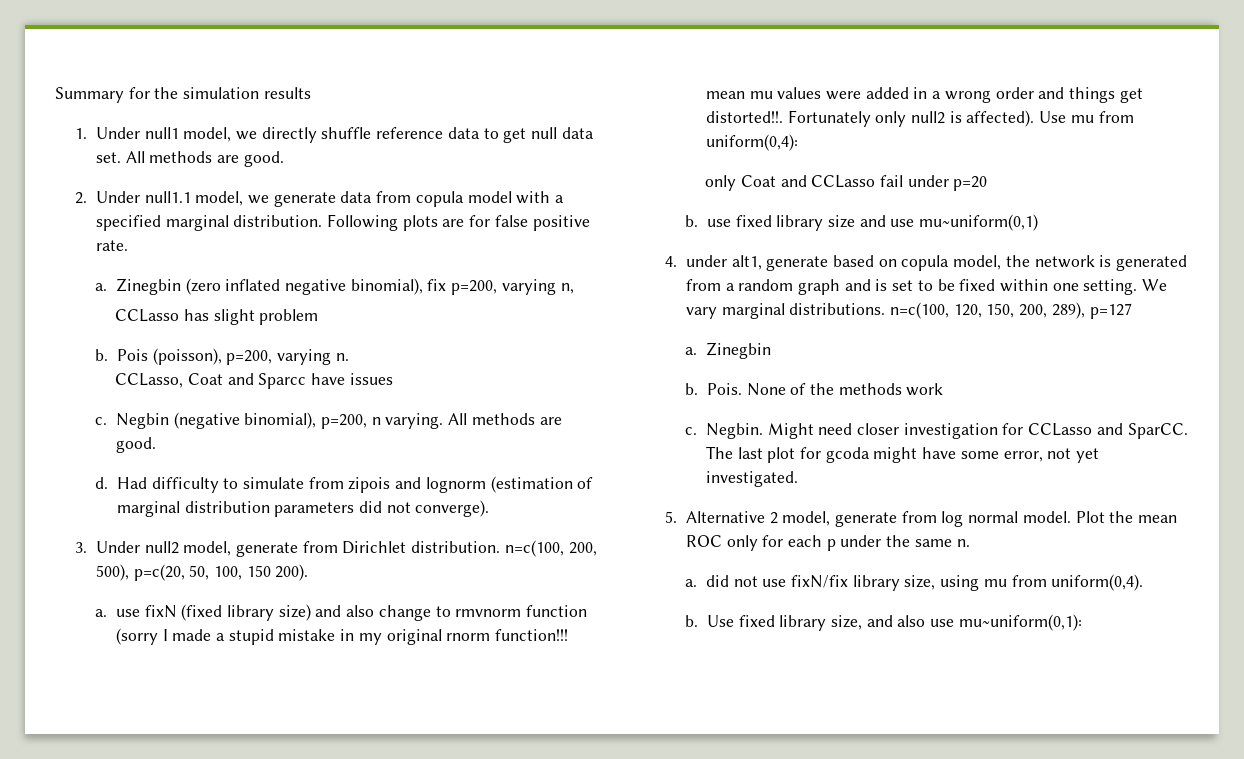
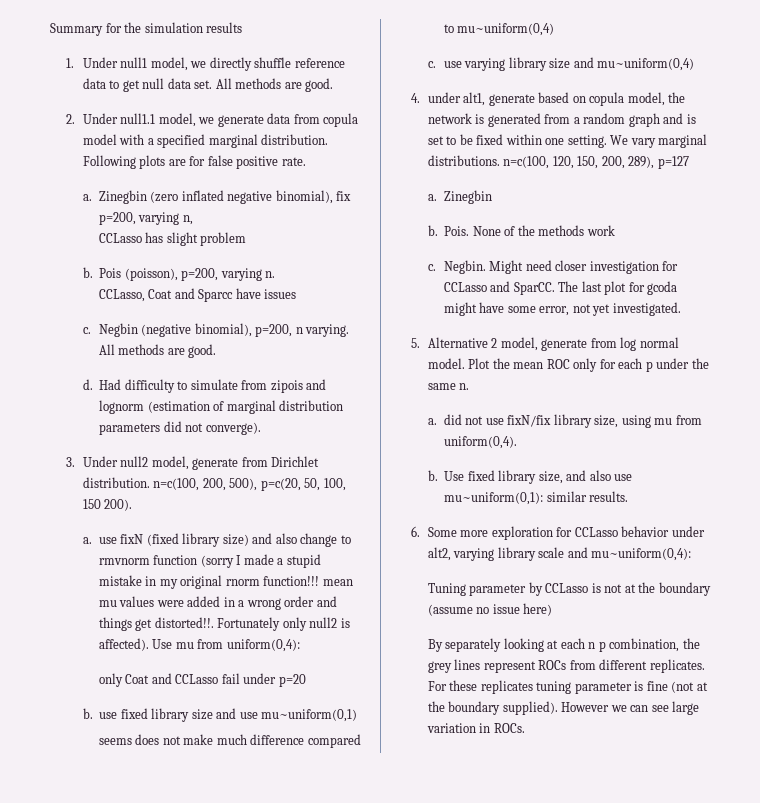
(1039, 222) none -> [98,734,361,748] [443,23,555,36] [427,57,695,71] // seems does not make much difference compared to mu~uniform(0,4) // c. use varying library size and mu~uniform(0,4)
(1082, 622) none -> [546,491,629,502] [411,526,705,540] [427,547,692,561] [427,582,711,596] [427,603,553,616] [427,638,700,652] [427,659,705,673] [427,680,708,694] [427,701,700,715] [426,723,525,733] similar results. // 6. Some more exploration for CCLasso behavior under alt2, varying library scale and mu~uniform(0,4): // Tuning parameter by CCLasso is not at the boundary (assume no issue here) // By separately looking at each n p combination, the grey lines represent ROCs from different replicates. For these replicates tuning parameter is fine (not at the boundary supplied). However we can see large variation in ROCs.

